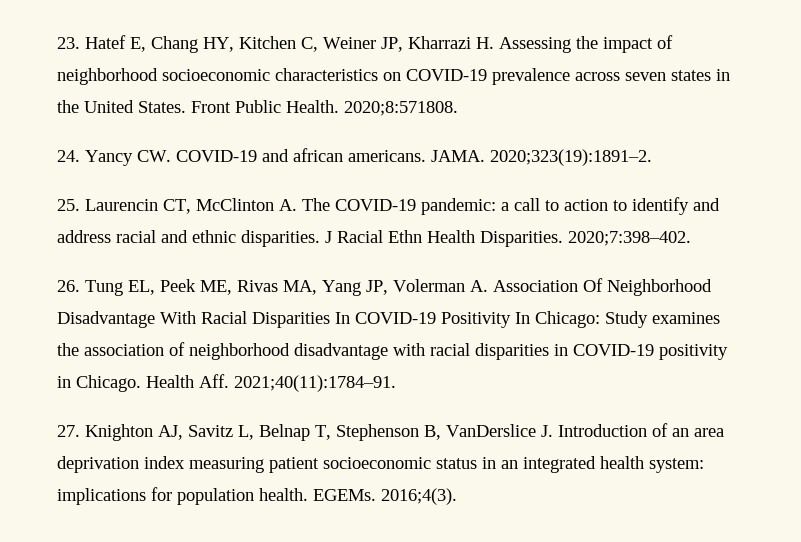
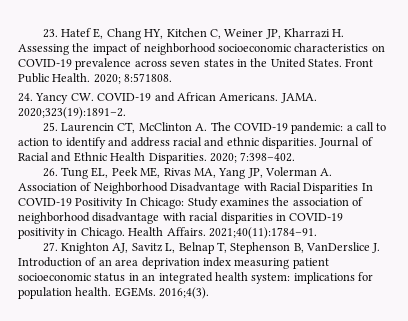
[344,101,458,116] 2020;8:571808. -> [93,73,173,84] 2020; 8:571808.
[293,148,426,162] african americans. -> [176,92,279,101] African Americans.
[325,230,691,247] J Racial Ethn Health Disparities. 2020;7:398–402. -> [319,137,373,148] [18,152,296,164] Journal of Racial and Ethnic Health Disparities. 2020; 7:398–402.
[583,278,603,292] Of -> [80,182,92,191] of
[160,311,196,324] With -> [243,182,267,191] with
[199,374,229,388] Aff. -> [166,227,206,236] Affairs.

